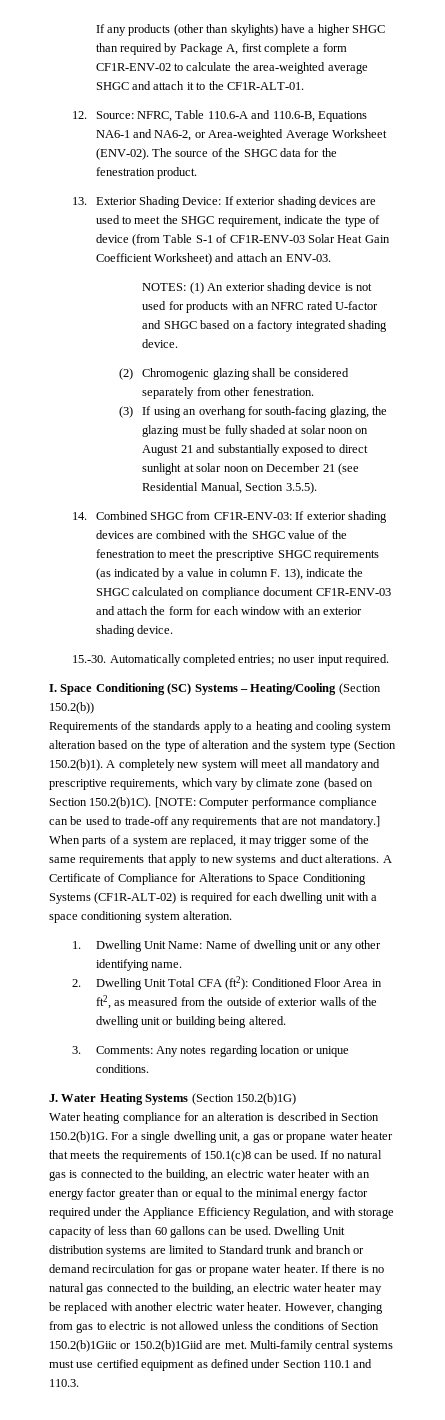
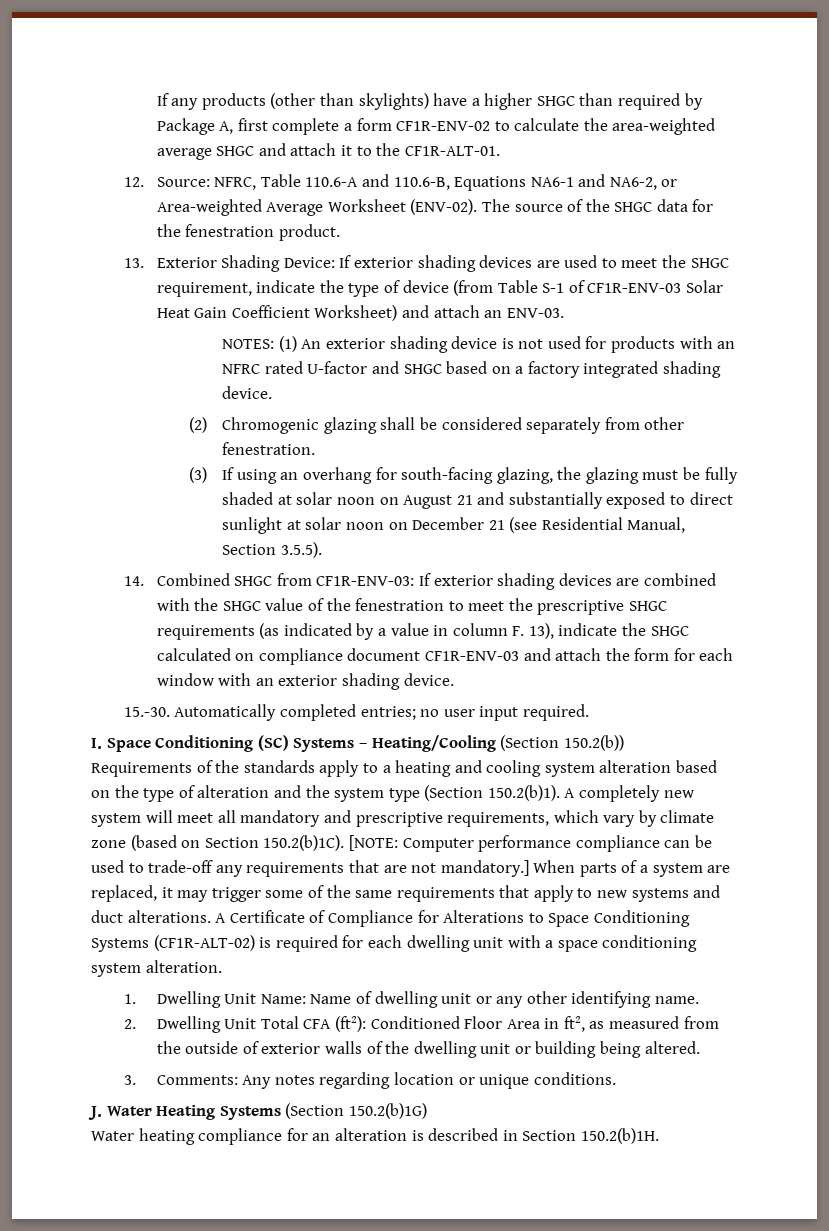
[49,1131,394,1143] [49,1150,383,1162] [49,1169,371,1181] [49,1188,368,1200] [49,1207,394,1219] [49,1226,345,1238] [49,1245,365,1257] [49,1264,385,1276] [49,1283,382,1295] [49,1302,383,1314] [49,1321,380,1333] [49,1340,393,1352] [49,1359,373,1371] [49,1379,79,1387] 150.2(b)1G. For a single dwelling unit, a gas or propane water heater that meets the requirements of 150.1(c)8 can be used. If no natural gas is connected to the building, an electric water heater with an energy factor greater than or equal to the minimal energy factor required under the Appliance Efficiency Regulation, and with storage capacity of less than 60 gallons can be used. Dwelling Unit distribution systems are limited to Standard trunk and branch or demand recirculation for gas or propane water heater. If there is no natural gas connected to the building, an electric water heater may be replaced with another electric water heater. However, changing from gas to electric is not allowed unless the conditions of Section 150.2(b)1Giic or 150.2(b)1Giid are met. Multi-family central systems must use certified equipment as defined under Section 110.1 and 110.3. -> [580,1128,659,1144] 150.2(b)1H.

